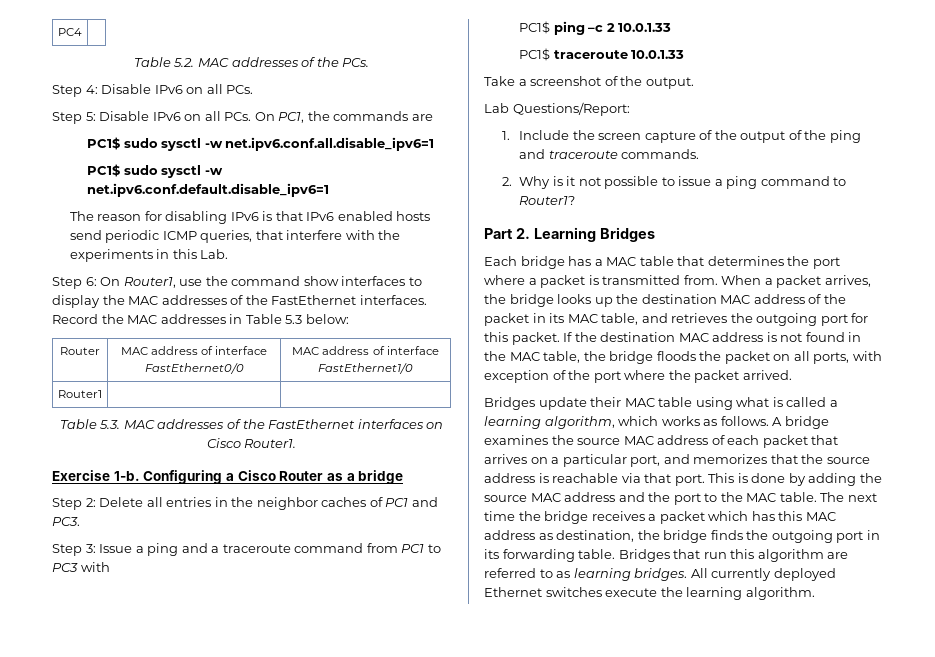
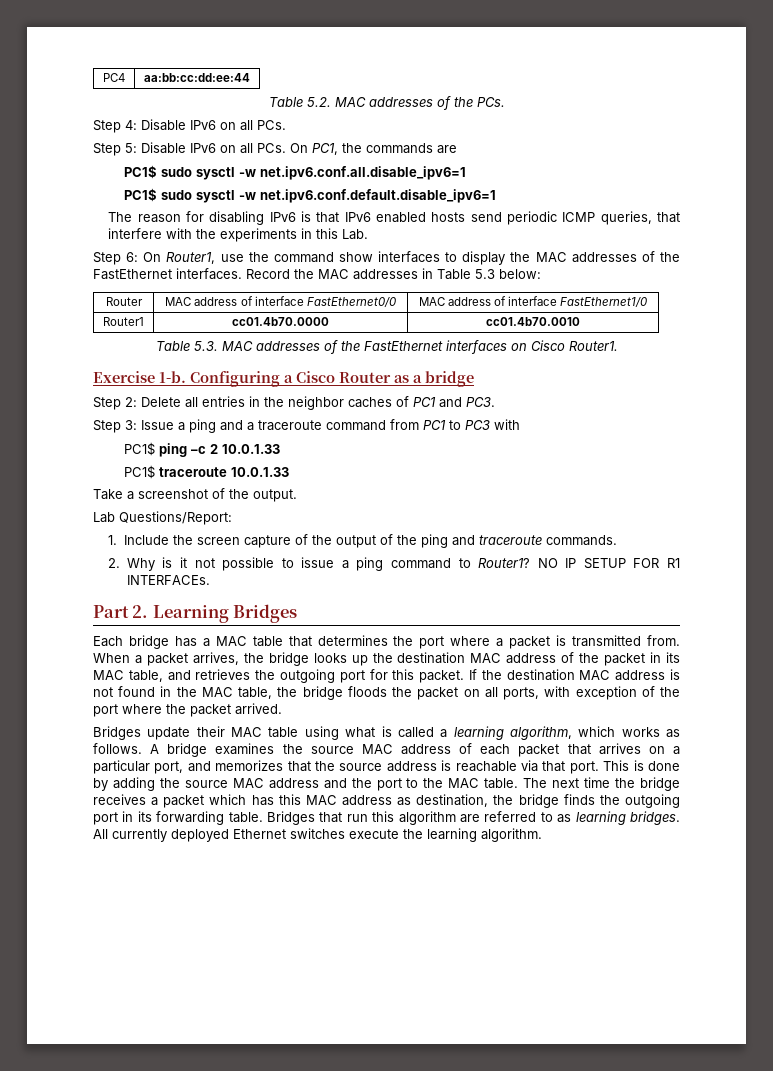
(82, 32) none -> [144,73,250,82] aa:bb:cc:dd:ee:44
(102, 394) | -> [232,317,329,326] [486,317,580,326] cc01.4b70.0000 | cc01.4b70.0010
(575, 200) none -> [537,558,680,569] [126,575,210,585] NO IP SETUP FOR R1 INTERFACEs.

